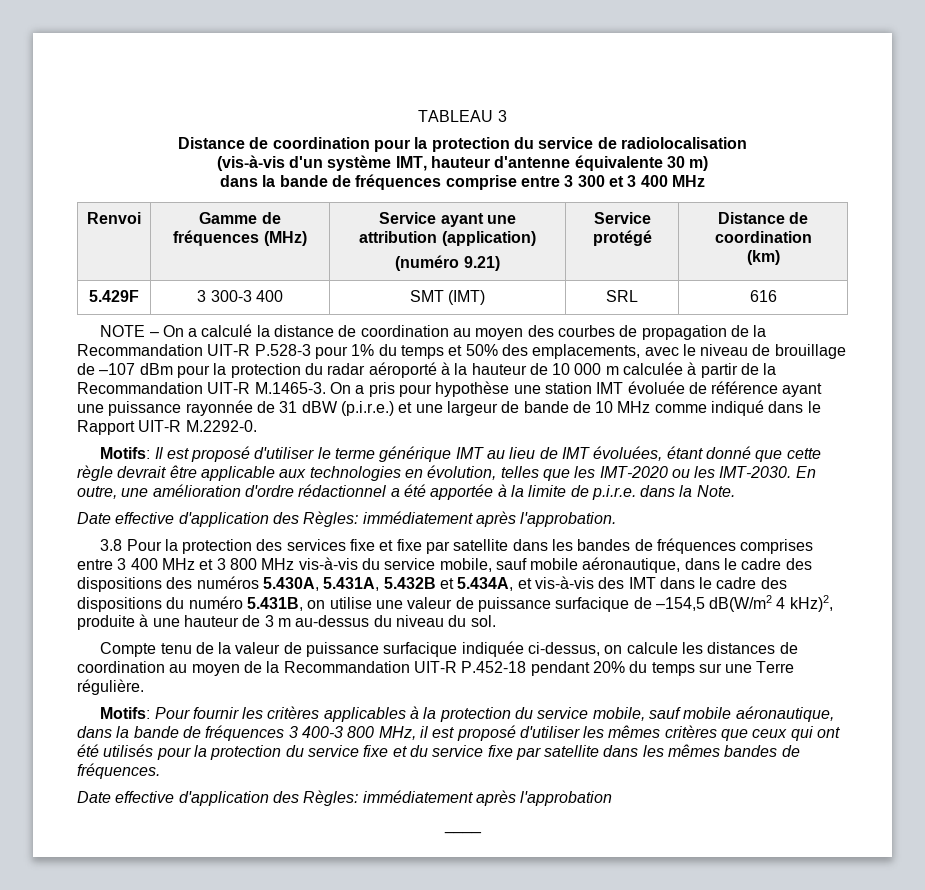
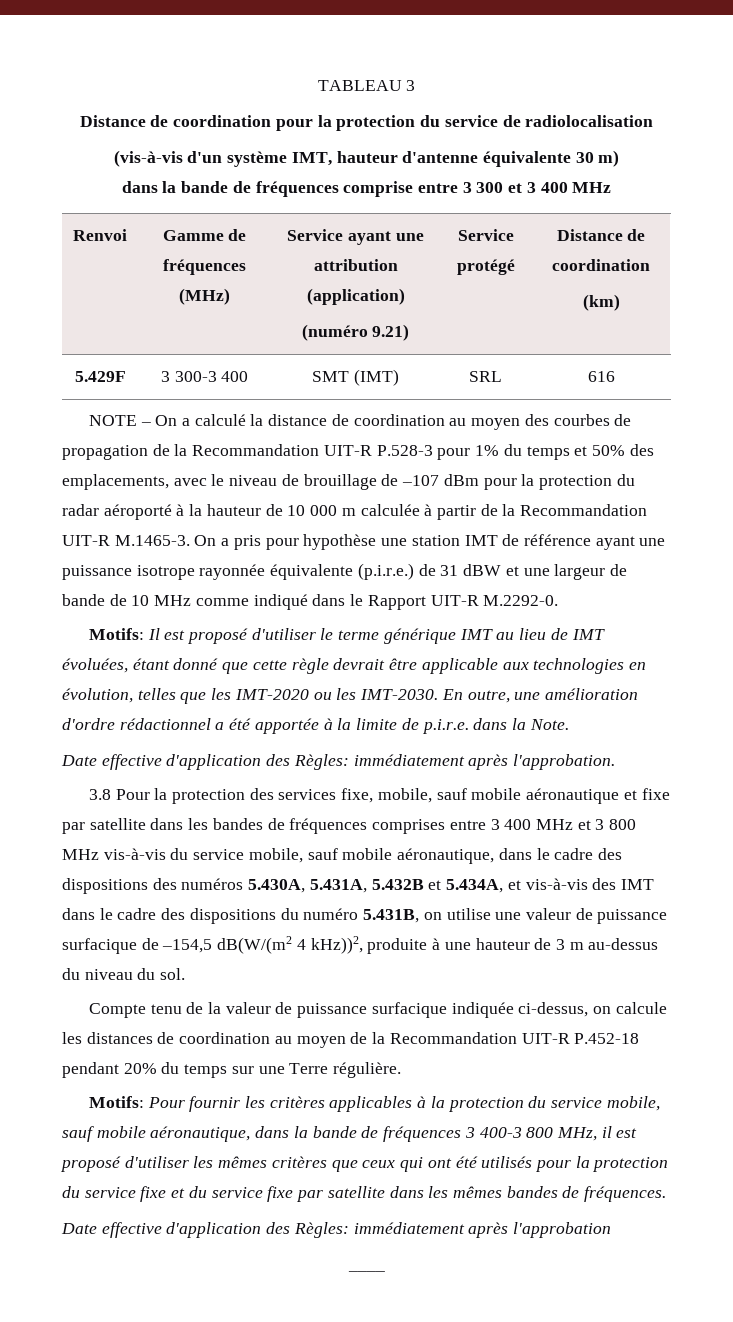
[627,381,685,394] évoluée -> (498, 540) none
[185,400,253,416] rayonnée -> [136,563,414,580] isotrope rayonnée équivalente (p.i.r.e.)
[340,401,394,416] (p.i.r.e.) -> (502, 570) none
[350,539,376,551] fixe -> [341,788,620,804] fixe, mobile, sauf mobile aéronautique
[709,595,833,612] dB(W/m2 4 kHz)2, -> [217,936,363,954] dB(W/(m2 4 kHz))2,

